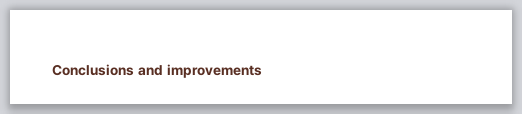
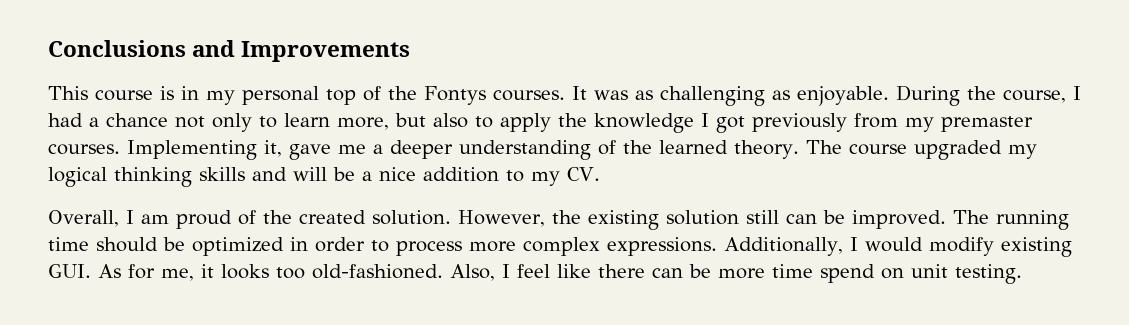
[166,64,262,78] improvements -> [241,41,411,62] [48,85,1081,106] [48,113,1033,133] [48,140,1037,160] [48,167,600,187] [48,210,1069,230] [48,237,1072,257] [48,264,1022,284] Improvements // This course is in my personal top of the Fontys courses. It was as challenging as enjoyable. During the course, I had a chance not only to learn more, but also to apply the knowledge I got previously from my premaster courses. Implementing it, gave me a deeper understanding of the learned theory. The course upgraded my logical thinking skills and will be a nice addition to my CV. // Overall, I am proud of the created solution. However, the existing solution still can be improved. The running time should be optimized in order to process more complex expressions. Additionally, I would modify existing GUI. As for me, it looks too old-fashioned. Also, I feel like there can be more time spend on unit testing.

